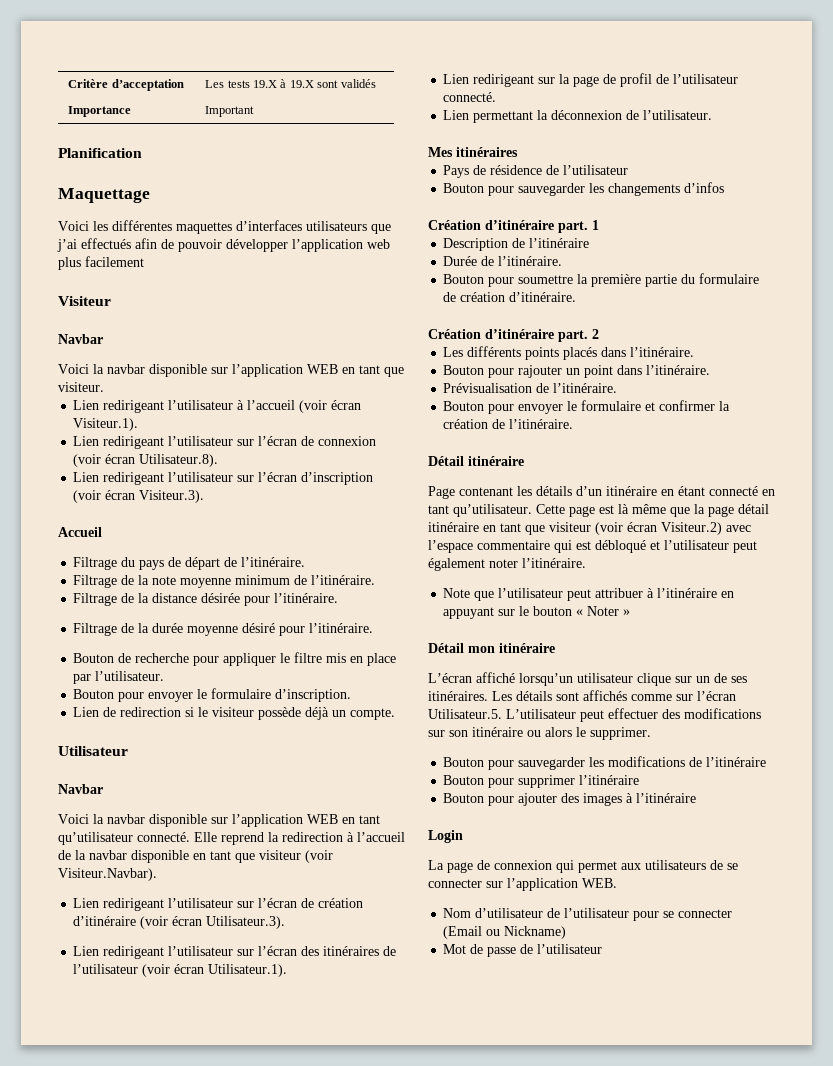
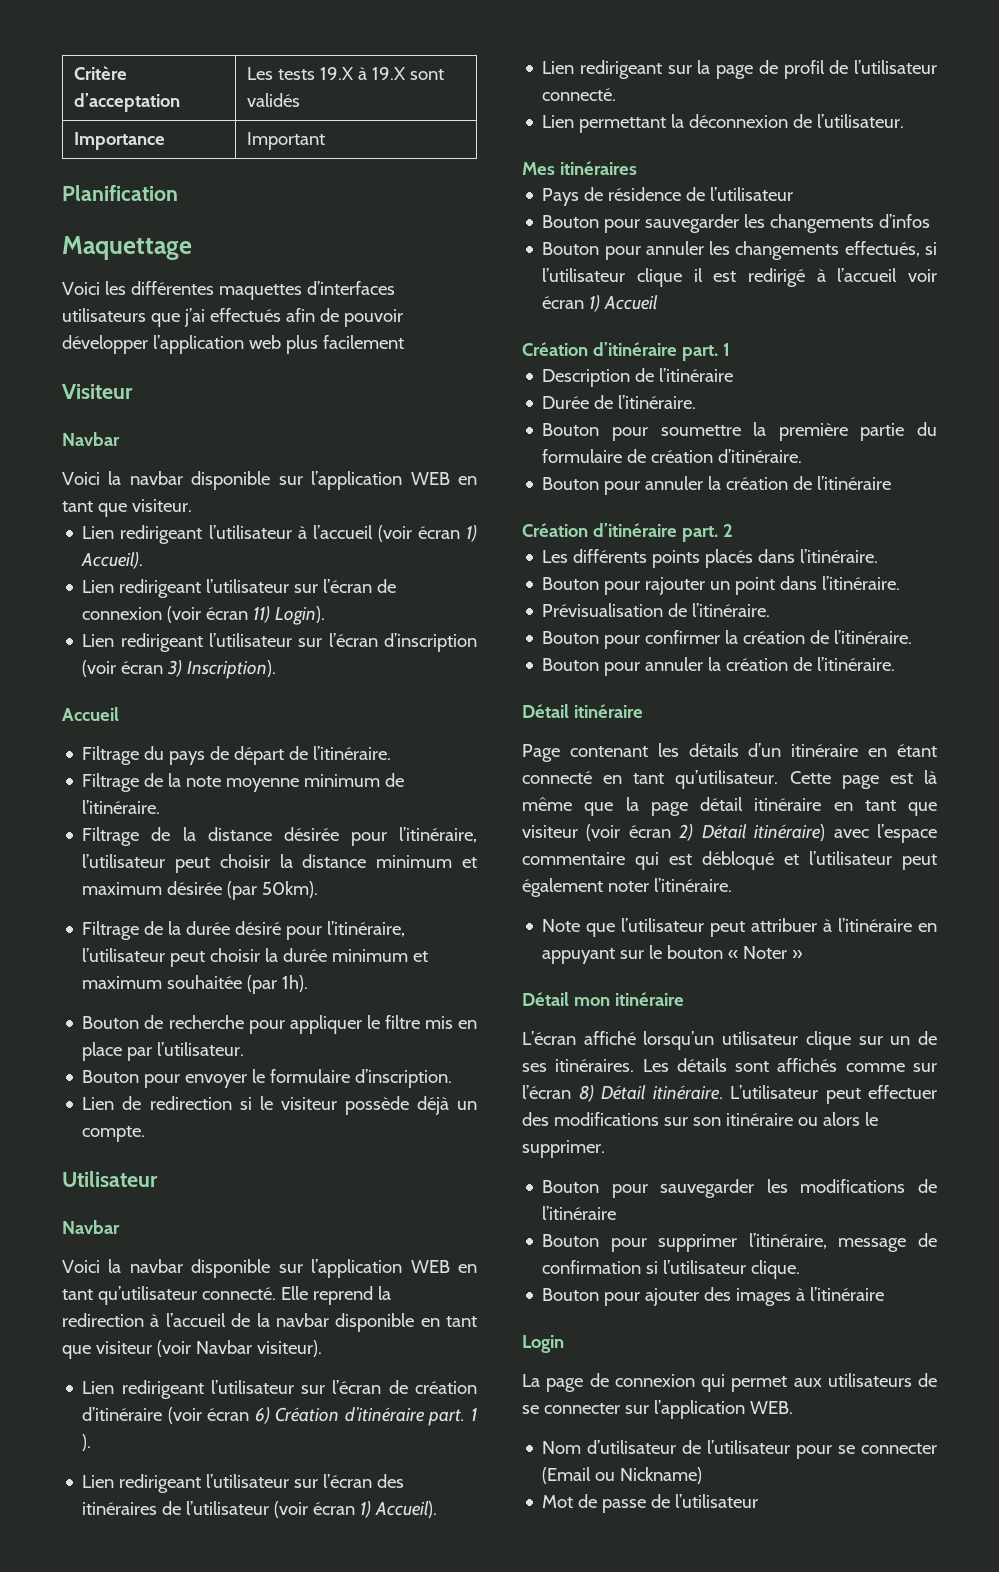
[73,418,139,431] Visiteur.1). -> [466,525,478,542] [81,552,144,569] 1) Accueil).
[139,454,219,467] Utilisateur.8). -> [253,606,326,625] 11) Login).
[139,490,205,503] Visiteur.3). -> [167,660,277,679] 3) Inscription).
[274,593,339,603] l’itinéraire. -> [399,827,477,843] [82,854,477,873] [82,881,319,900] l’itinéraire, l’utilisateur peut choisir la distance minimum et maximum désirée (par 50km).
[187,626,239,636] moyenne -> (231, 928) none
[309,623,374,633] l’itinéraire. -> [327,921,406,937] [82,948,429,967] [82,975,309,994] l’itinéraire, l’utilisateur peut choisir la durée minimum et maximum souhaitée (par 1h).
[58,868,157,881] Visiteur.Navbar). -> [195,1340,322,1357] Navbar visiteur).
[206,916,286,929] Utilisateur.3). -> [254,1407,477,1426] [82,1434,92,1451] 6) Création d’itinéraire part. 1 ).
[208,964,288,977] Utilisateur.1). -> [360,1501,438,1518] 1) Accueil).
(725, 187) none -> [542,241,937,260] [542,268,937,287] [542,295,659,312] // Bouton pour annuler les changements effectués, si l’utilisateur clique il est redirigé à l’accueil voir écran 1) Accueil
(577, 297) none -> [542,476,892,495] // Bouton pour annuler la création de l’itinéraire
[518,400,656,414] envoyer le formulaire et -> (641, 642) none
(574, 424) none -> [542,657,896,676] // Bouton pour annuler la création de l’itinéraire.
[661,522,722,535] Visiteur.2) -> [679,824,826,841] 2) Détail itinéraire)
[428,709,502,719] Utilisateur.5. -> [578,1085,723,1102] 8) Détail itinéraire.
[579,775,640,785] l’itinéraire -> [748,1233,937,1252] [542,1260,801,1279] l’itinéraire, message de confirmation si l’utilisateur clique.

